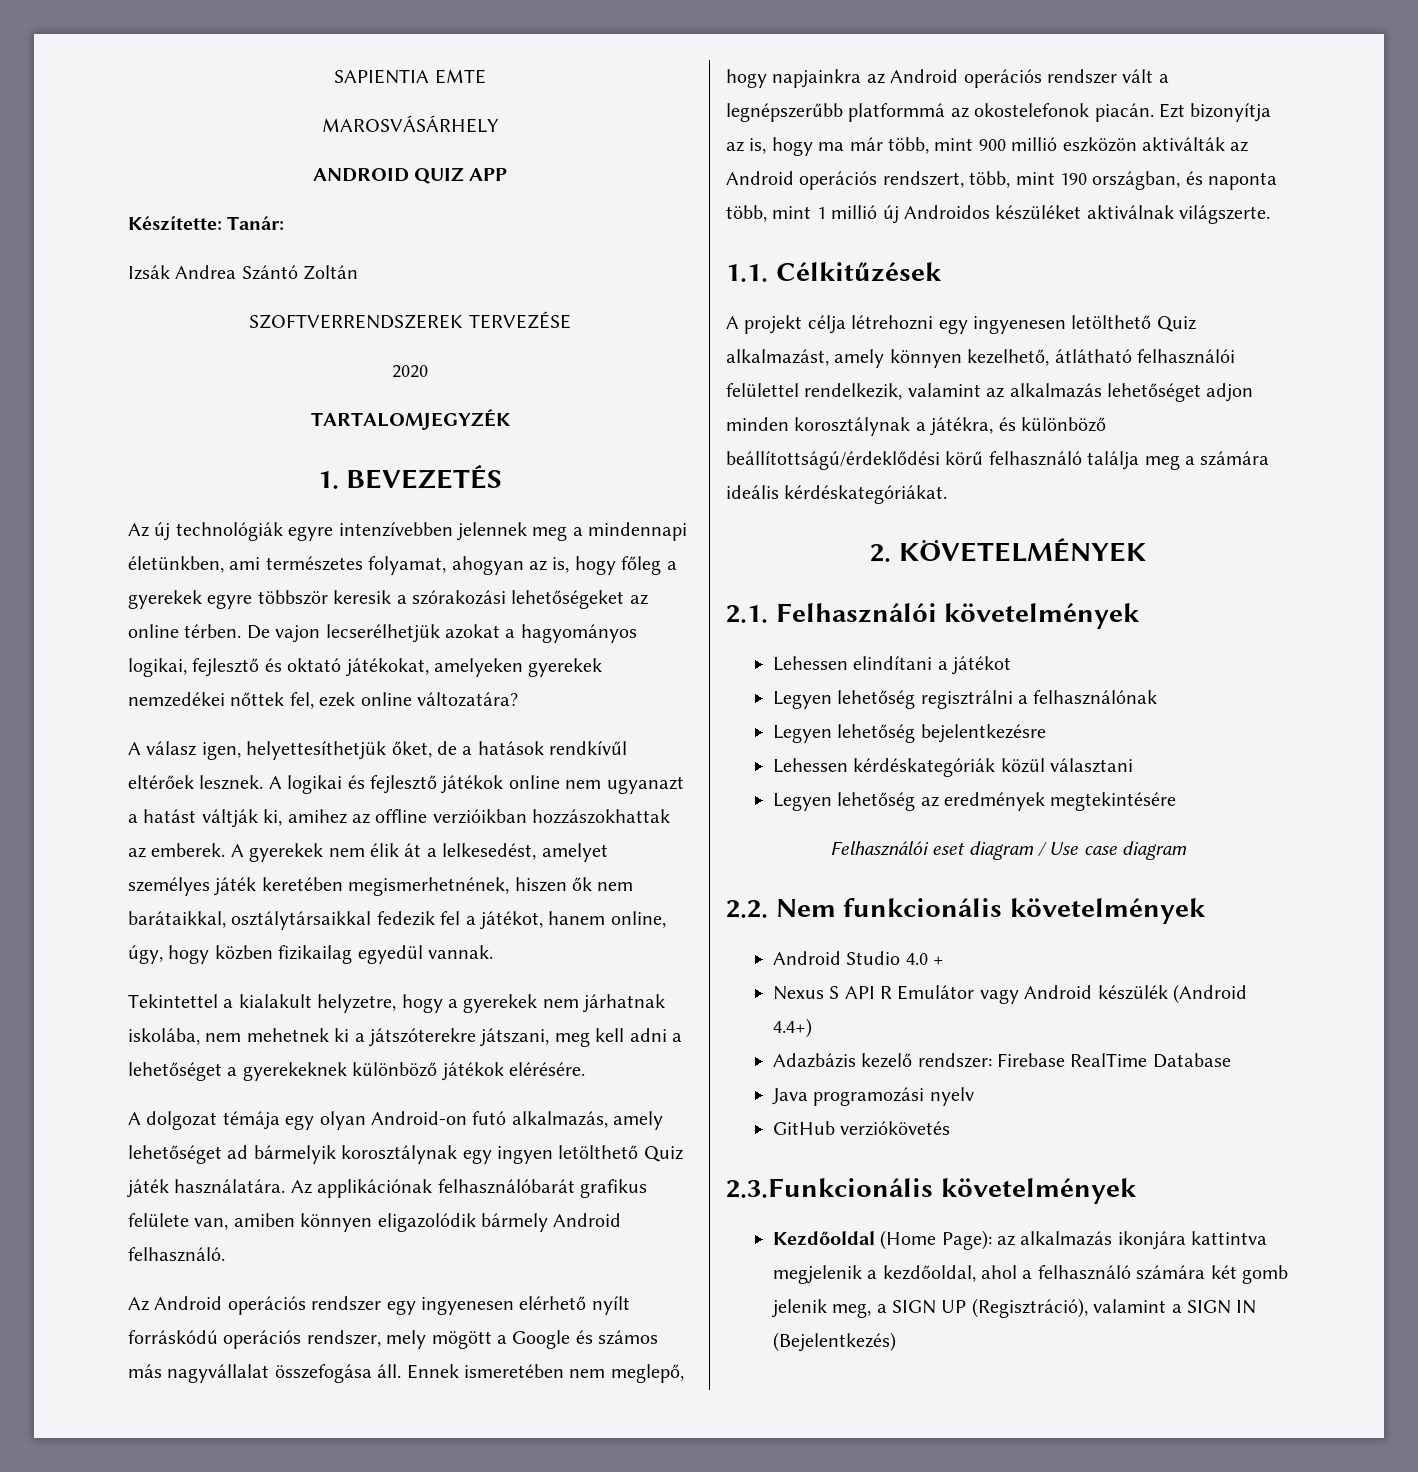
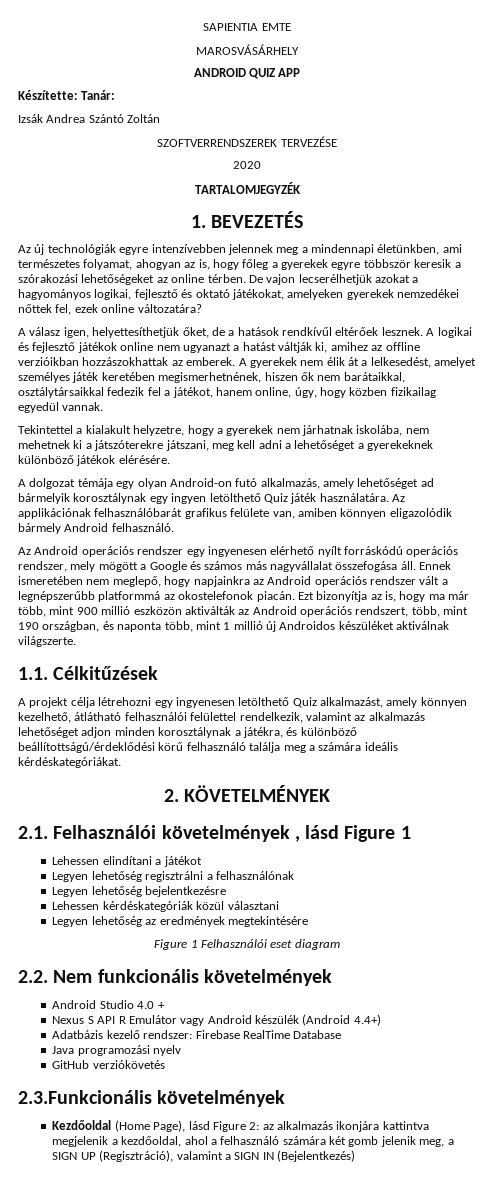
(1141, 616) none -> [294,825,411,842] , lásd Figure 1
(1177, 801) none -> [154,939,198,950] Figure 1
[1038,841,1188,860] / Use case diagram -> (340, 944) none
[772,1053,856,1068] Adazbázis -> [52,1030,104,1039] Adatbázis
[941,1230,992,1250] Page): -> [153,1120,260,1132] Page), lásd Figure 2:

